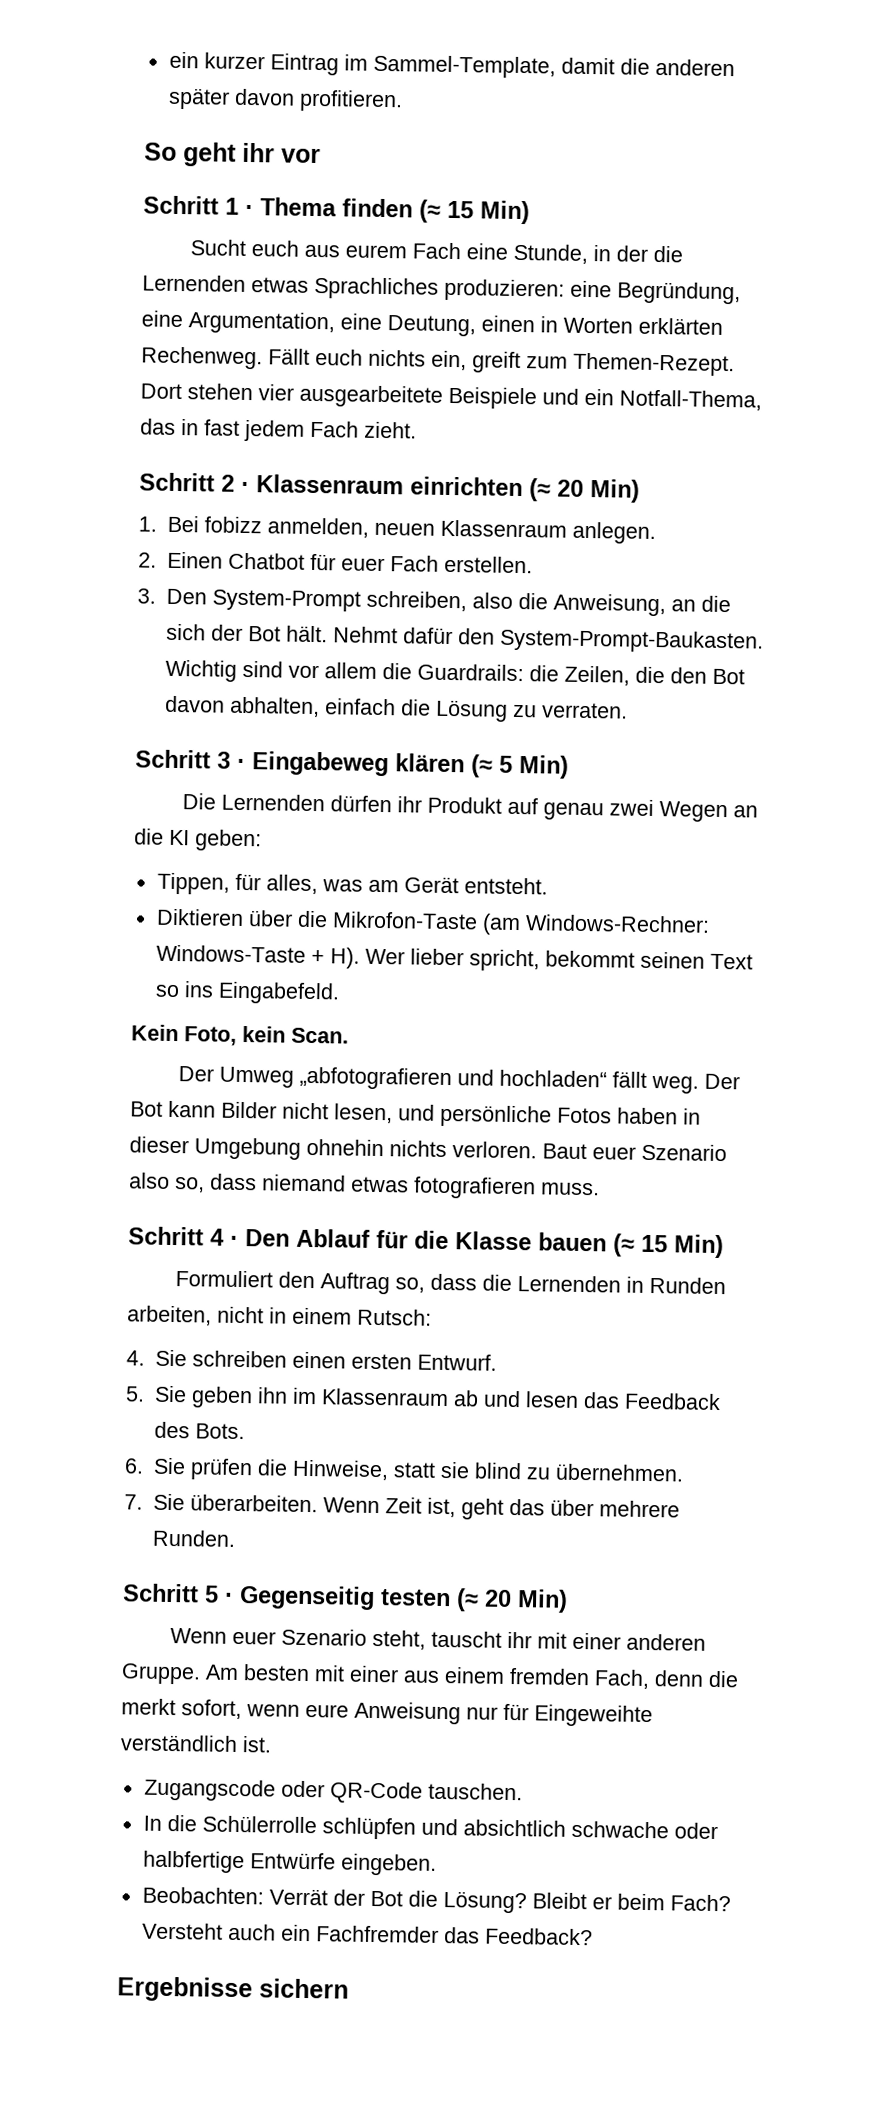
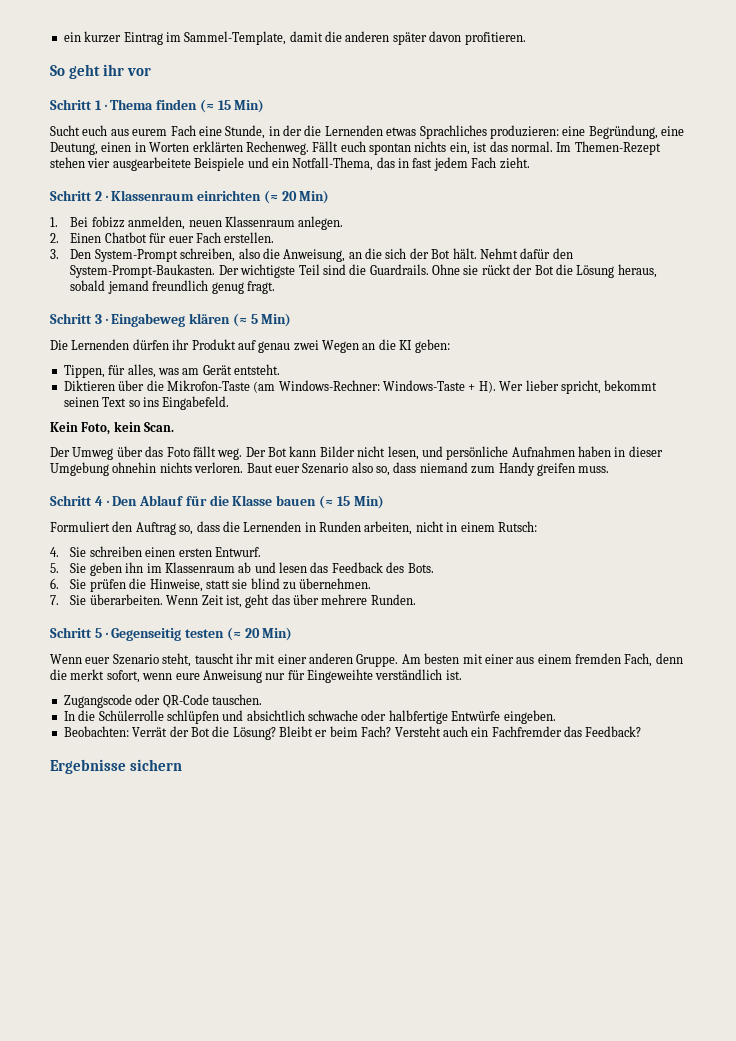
[188,311,382,335] Argumentation, eine -> (684, 131) none
(363, 357) none -> [369,143,411,155] spontan
[472,351,735,377] [140,383,182,400] greift zum Themen-Rezept. Dort -> [473,141,661,155] ist das normal. Im Themen-Rezept
[164,659,745,686] [164,695,628,722] Wichtig sind vor allem die Guardrails: die Zeilen, die den Bot davon abhalten, einfach die Lösung zu verraten. -> [218,264,657,278] [70,280,275,294] Der wichtigste Teil sind die Guardrails. Ohne sie rückt der Bot die Lösung heraus, sobald jemand freundlich genug fragt.
[298,1066,607,1091] „abfotografieren und hochladen“ -> [116,446,190,457] über das Foto
[557,1107,612,1124] Fotos -> [511,446,575,457] Aufnahmen
[351,1176,536,1200] etwas fotografieren -> [471,462,575,476] zum Handy greifen

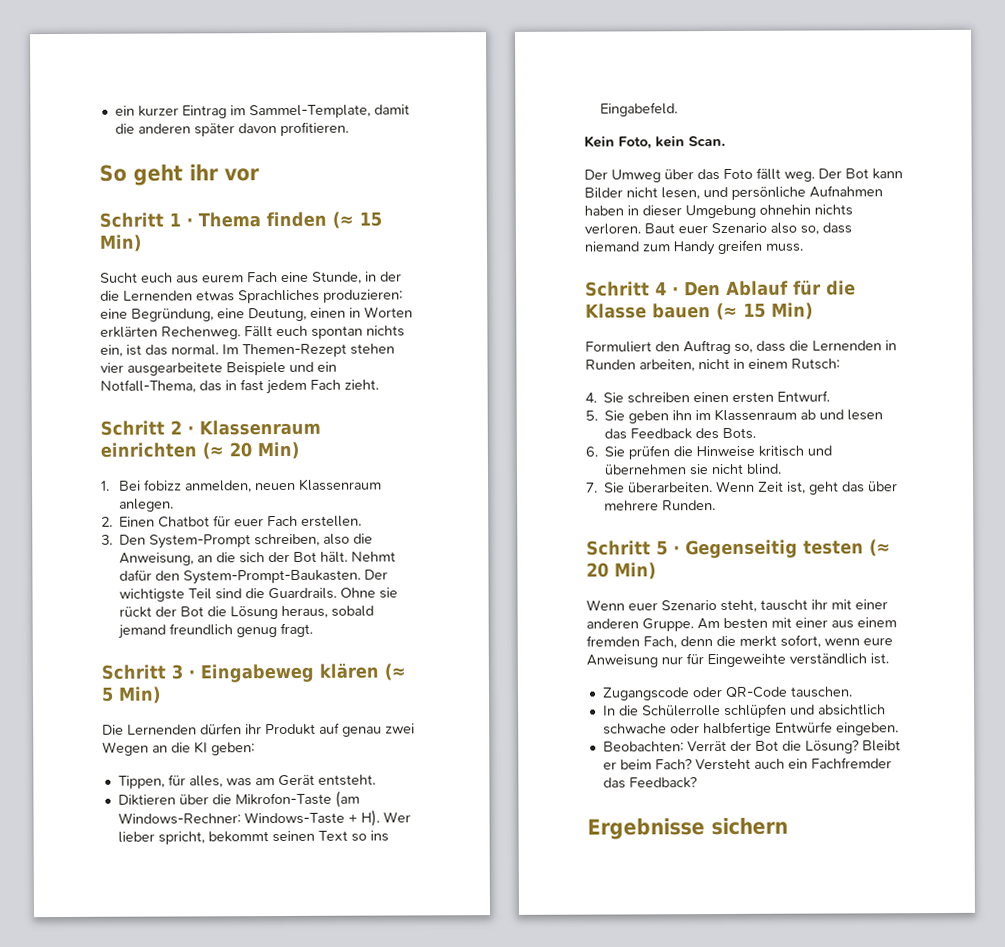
[149,578,372,592] Hinweise, statt sie blind zu übernehmen. -> [696,445,833,458] [604,463,783,476] Hinweise kritisch und übernehmen sie nicht blind.

